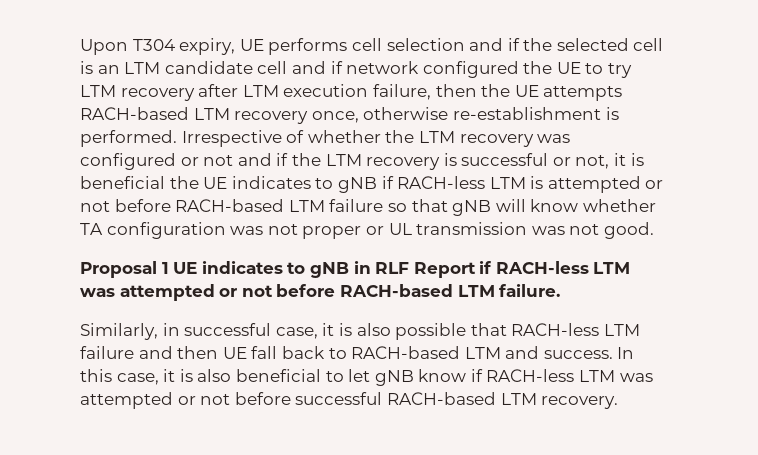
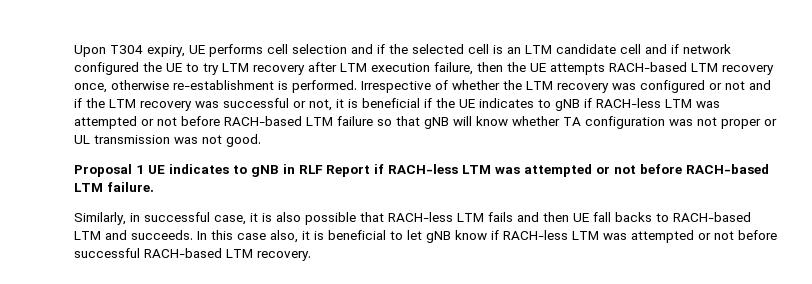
[443,153,457,166] is -> [195,101,219,108] was
(165, 182) none -> [424,98,432,108] if
[530,176,544,189] is -> [696,101,720,108] was
[80,346,134,359] failure -> [488,212,513,222] fails
[281,346,325,359] back -> [615,212,652,222] backs
[543,350,613,359] success. -> [131,230,193,240] succeeds.
[116,369,232,385] case, it is also -> [237,230,324,243] case also, it is

